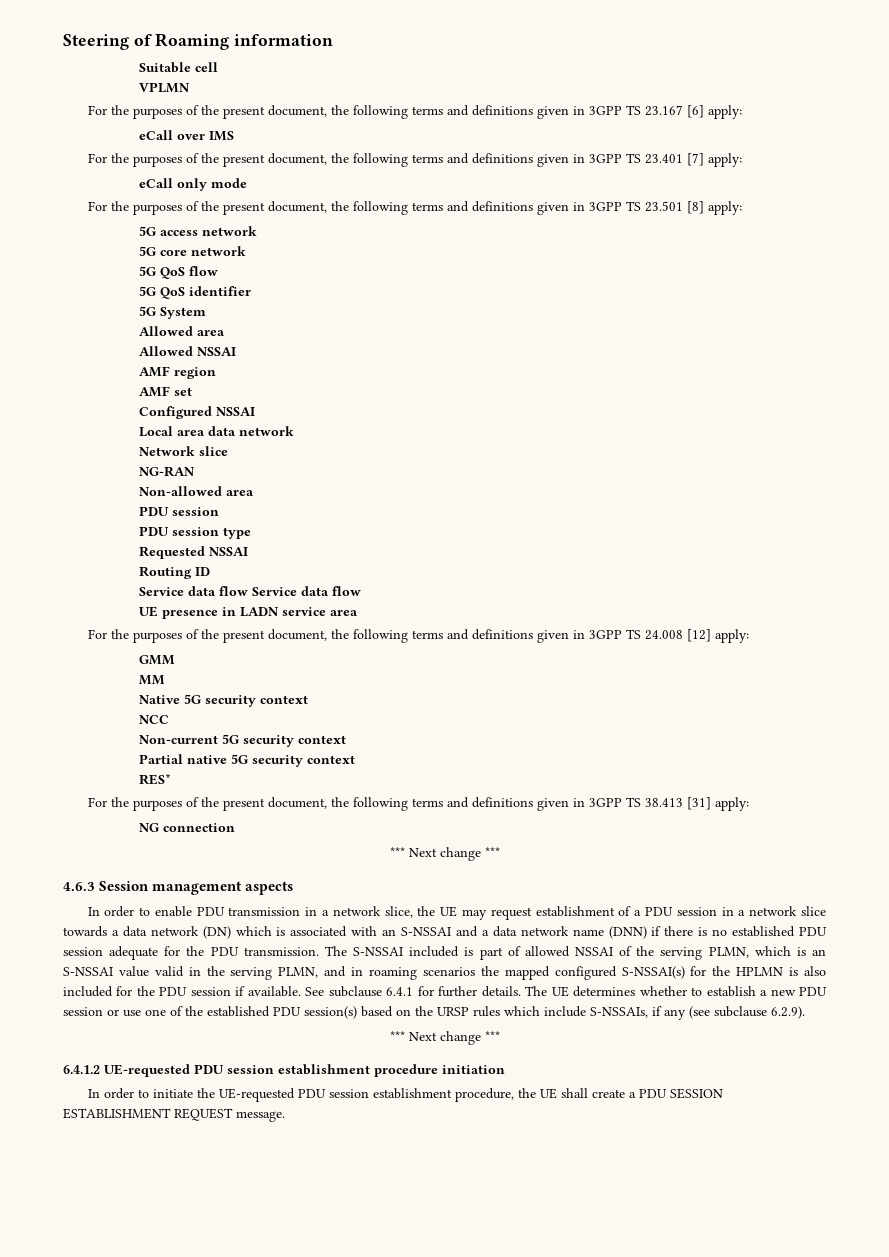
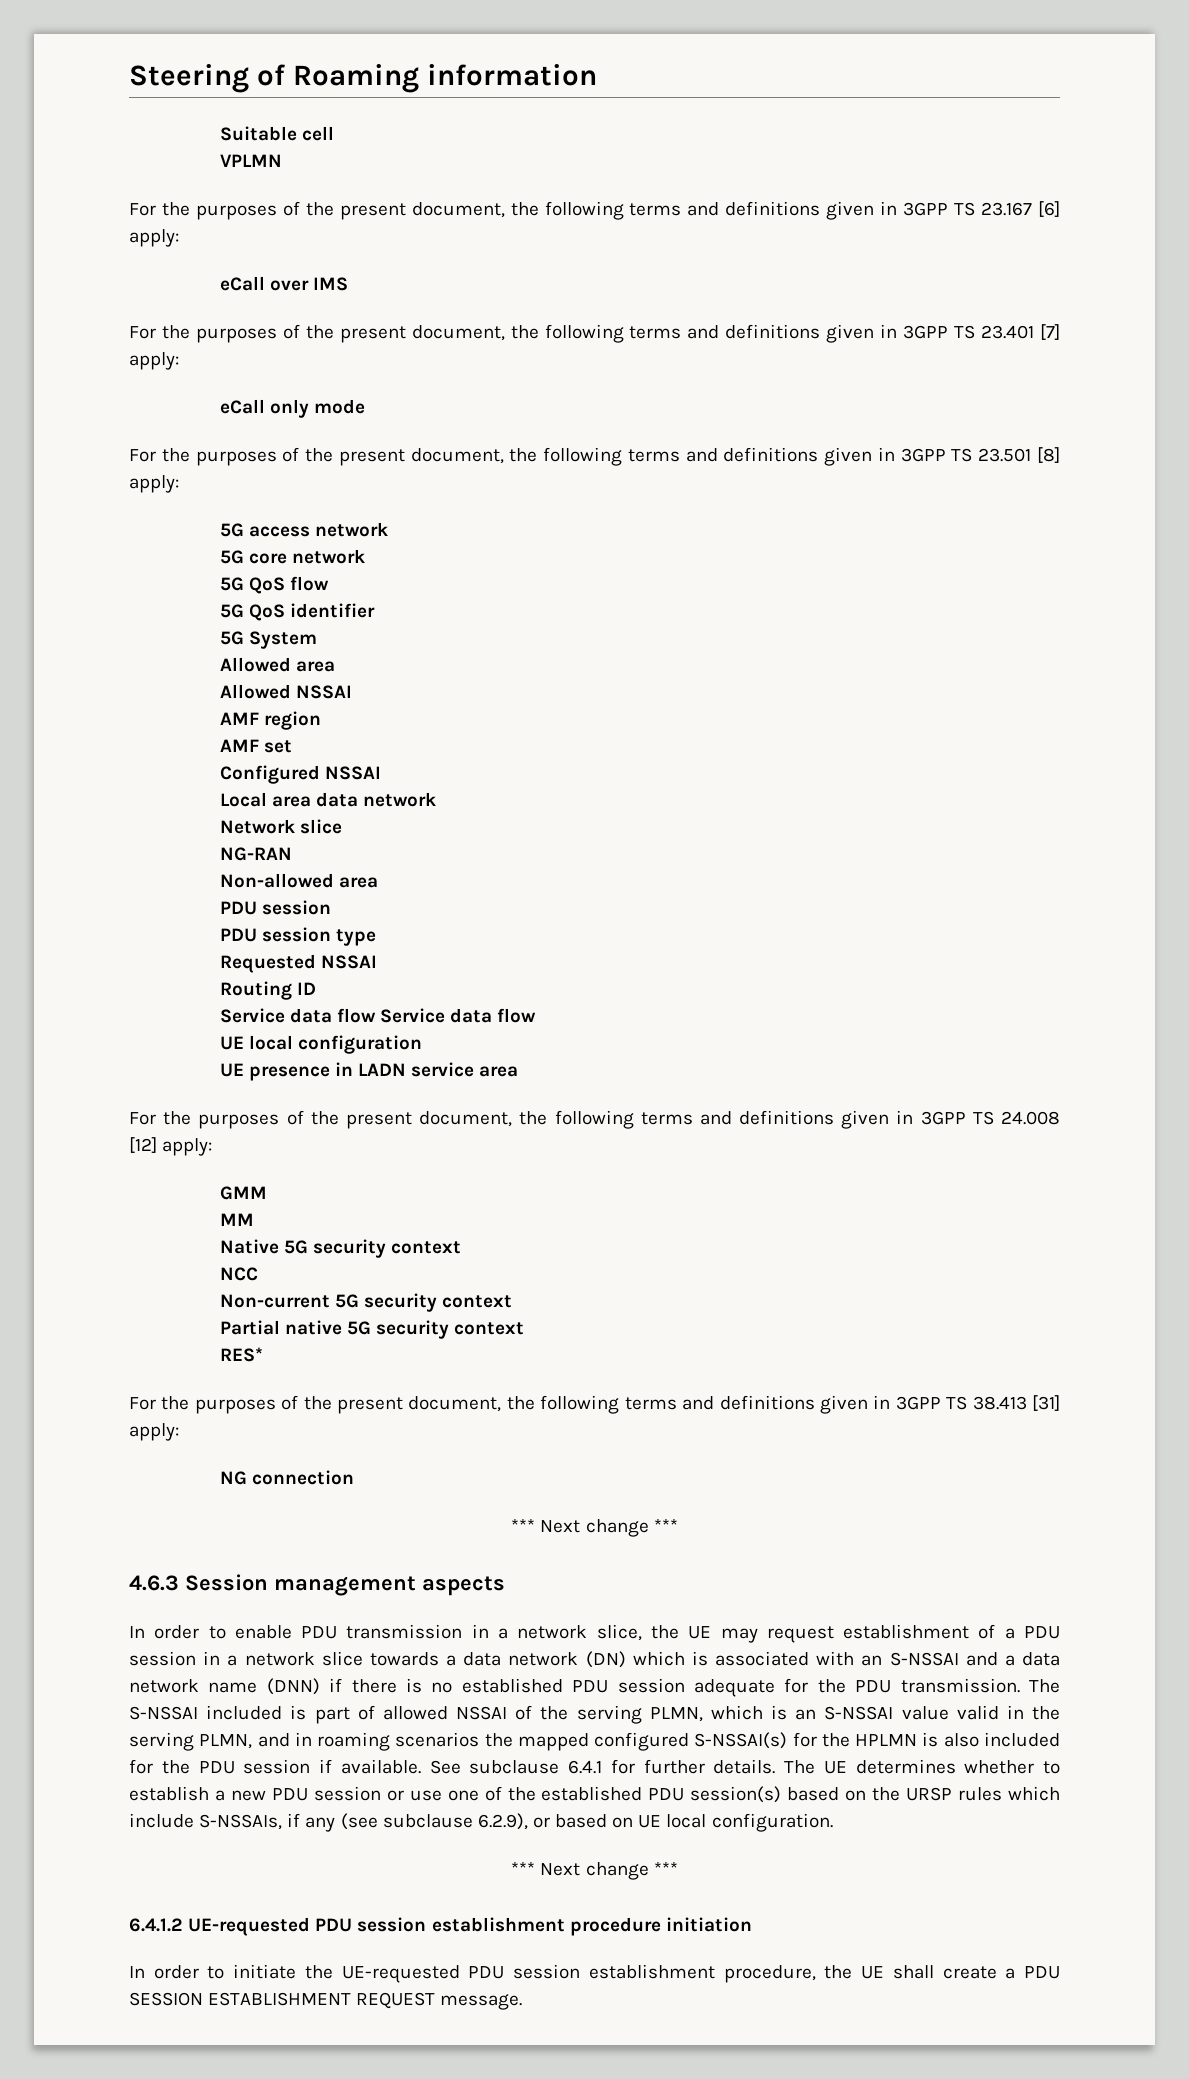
(362, 591) none -> [219,1035,422,1054] // UE local configuration
[771,1006,805,1019] 6.2.9). -> [477,1813,833,1832] 6.2.9), or based on UE local configuration.

